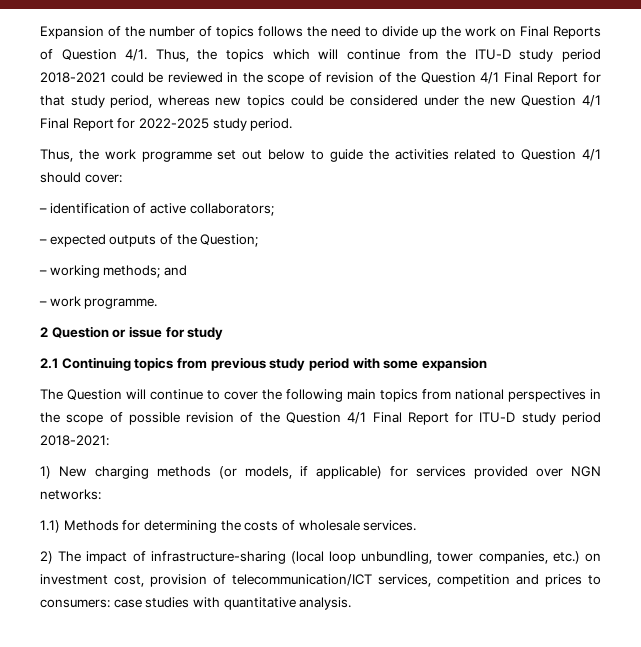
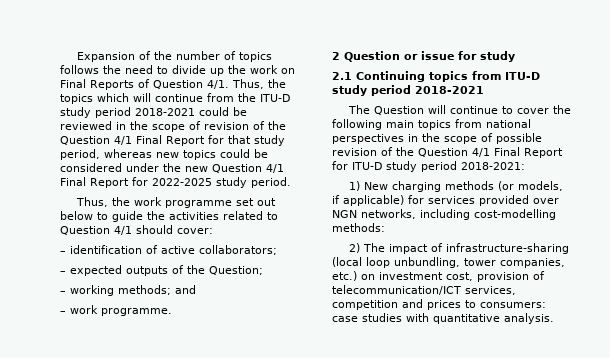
[210,357,487,371] previous study period with some expansion -> [505,72,540,80] [332,85,484,96] ITU-D study period 2018-2021
[40,489,101,500] [40,520,417,533] networks: // 1.1) Methods for determining the costs of wholesale services. -> [361,209,556,220] [332,223,385,232] networks, including cost-modelling methods:

